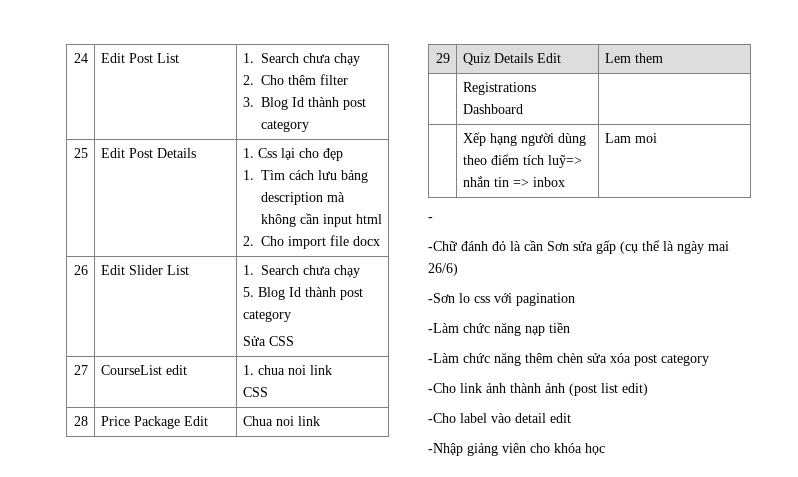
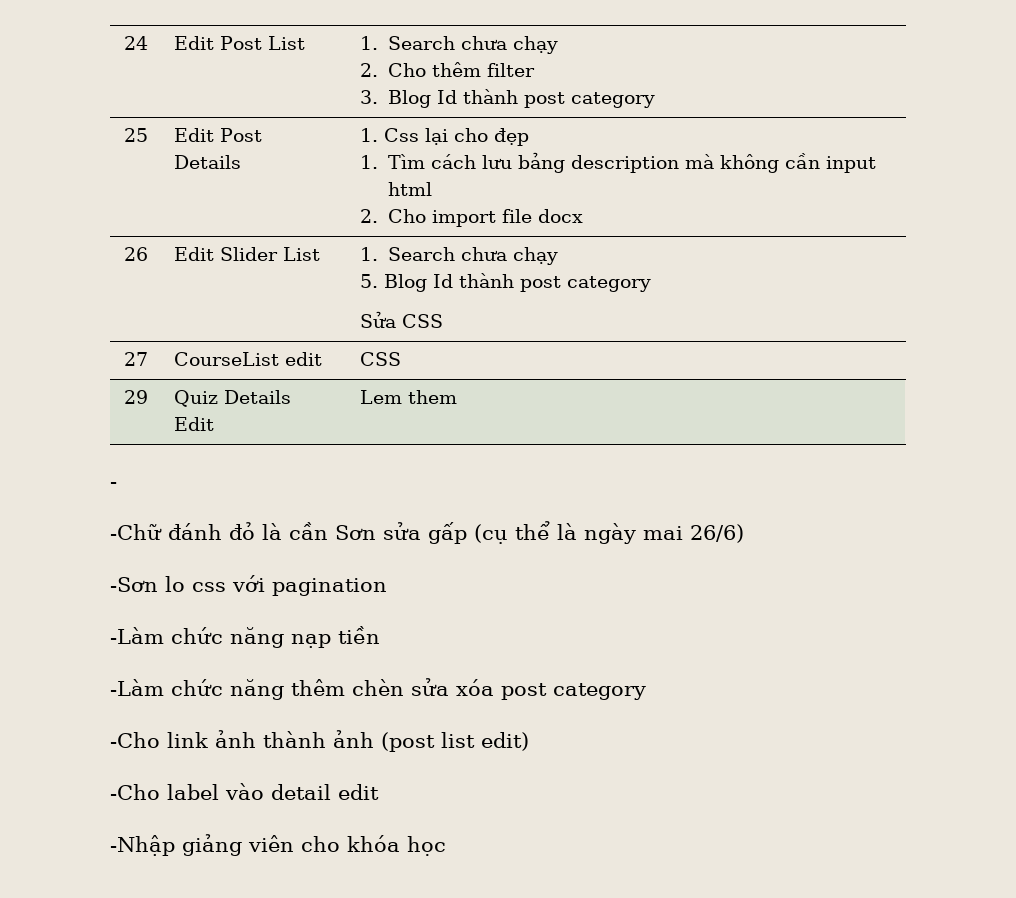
[242,365,332,375] [242,387,268,397] [73,416,88,426] [100,416,208,429] [242,416,320,426] 1. chua noi link // CSS // 28 | Price Package Edit | Chua noi link -> [360,352,402,366] CSS
[462,82,536,95] [462,104,523,114] [462,132,586,146] [462,154,582,168] [462,176,565,187] [604,133,657,143] // | Registrations Dashboard | // | Xếp hạng người dùng theo điểm tích luỹ=> nhắn tin => inbox | Lam moi -> (458, 397) none

